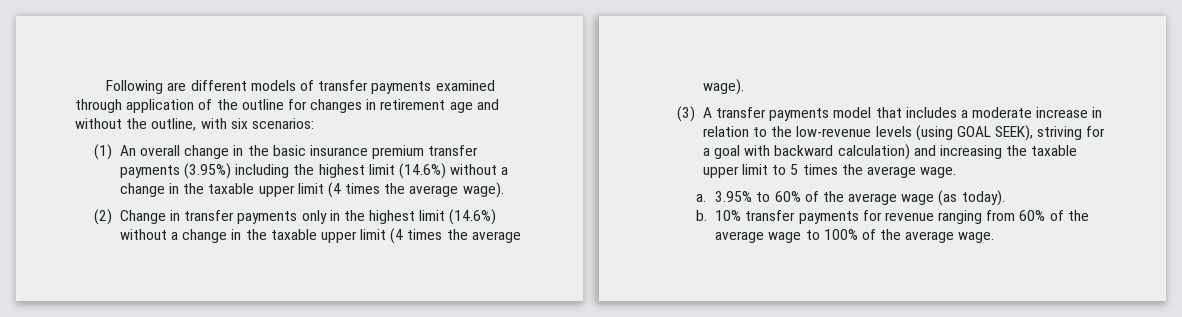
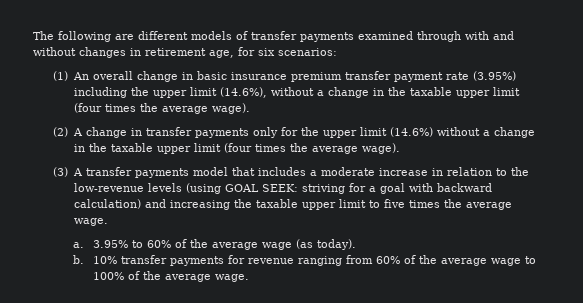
[106,80,164,94] Following -> [33,31,111,42] The following
[126,99,499,113] [75,118,227,131] application of the outline for changes in retirement age and without the outline, with -> [465,31,514,40] [33,47,255,58] with and without changes in retirement age, for
[247,145,269,156] the -> (193, 76) none
[119,165,180,178] payments -> [393,72,469,82] payment rate
[318,164,365,178] highest -> [152,87,520,98] [73,103,250,114] [53,127,357,138] upper limit (14.6%), without a change in the taxable upper limit (four times the average wage). // (2) A change in transfer payments only for the upper
[327,182,504,198] [94,209,497,225] [119,228,404,244] (4 times the average wage). // (2) Change in transfer payments only in the highest limit (14.6%) without a change in the taxable upper limit (4 -> [223,143,252,153] (four
[995,125,1034,141] SEEK), -> [261,184,298,192] SEEK:
[790,164,799,175] 5 -> [383,199,405,208] five

